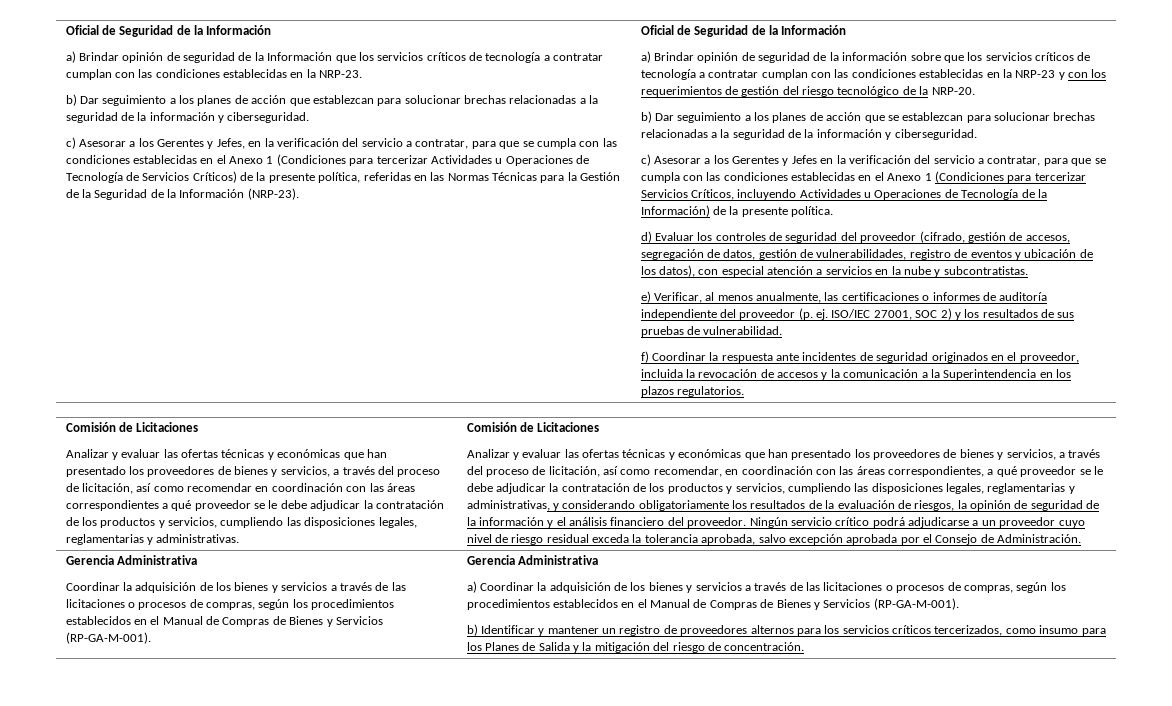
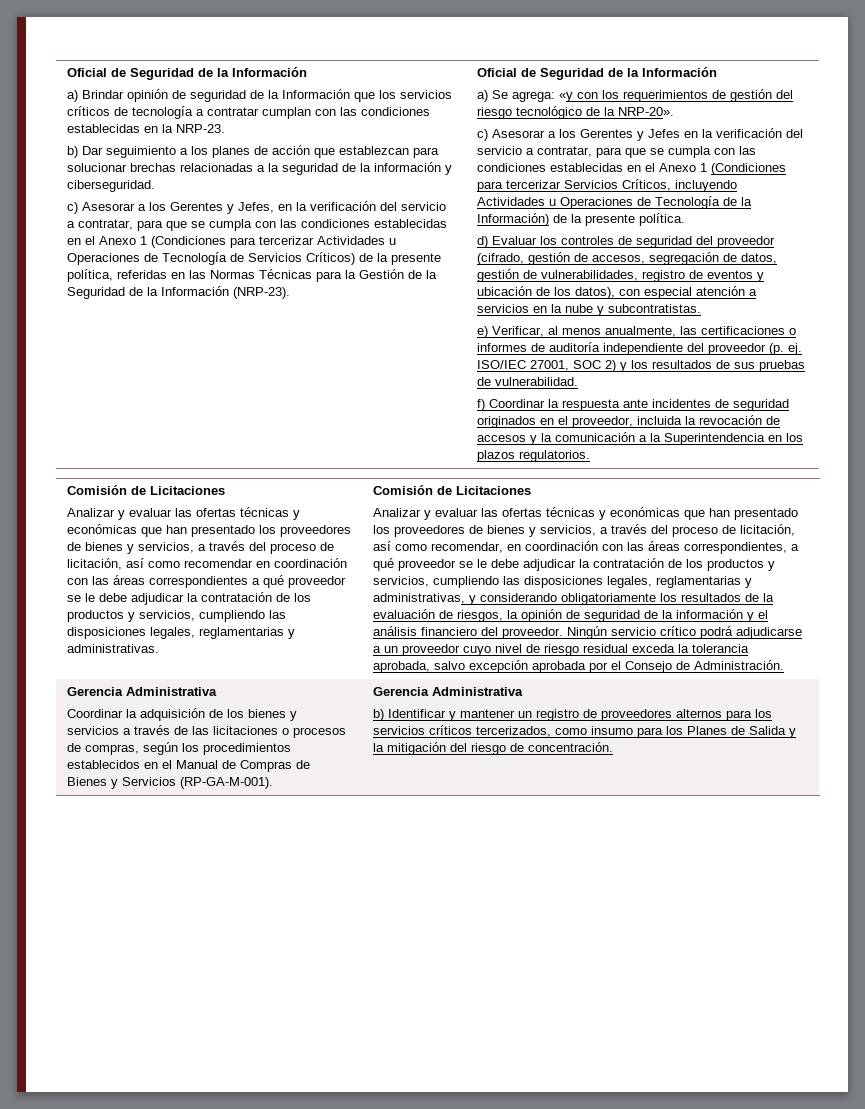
[653,52,1091,63] [640,69,1065,80] Brindar opinión de seguridad de la información sobre que los servicios críticos de tecnología a contratar cumplan con las condiciones establecidas en la NRP-23 y -> [492,90,574,102] Se agrega: «y
[931,87,975,95] [640,111,1096,123] [640,129,977,140] NRP-20. // b) Dar seguimiento a los planes de acción que se establezcan para solucionar brechas relacionadas a la seguridad de la información y ciberseguridad. -> [618,107,675,116] NRP-20».
[466,581,1066,593] [466,598,959,610] // a) Coordinar la adquisición de los bienes y servicios a través de las licitaciones o procesos de compras, según los procedimientos establecidos en el Manual de Compras de Bienes y Servicios (RP-GA-M-001). -> (524, 691) none

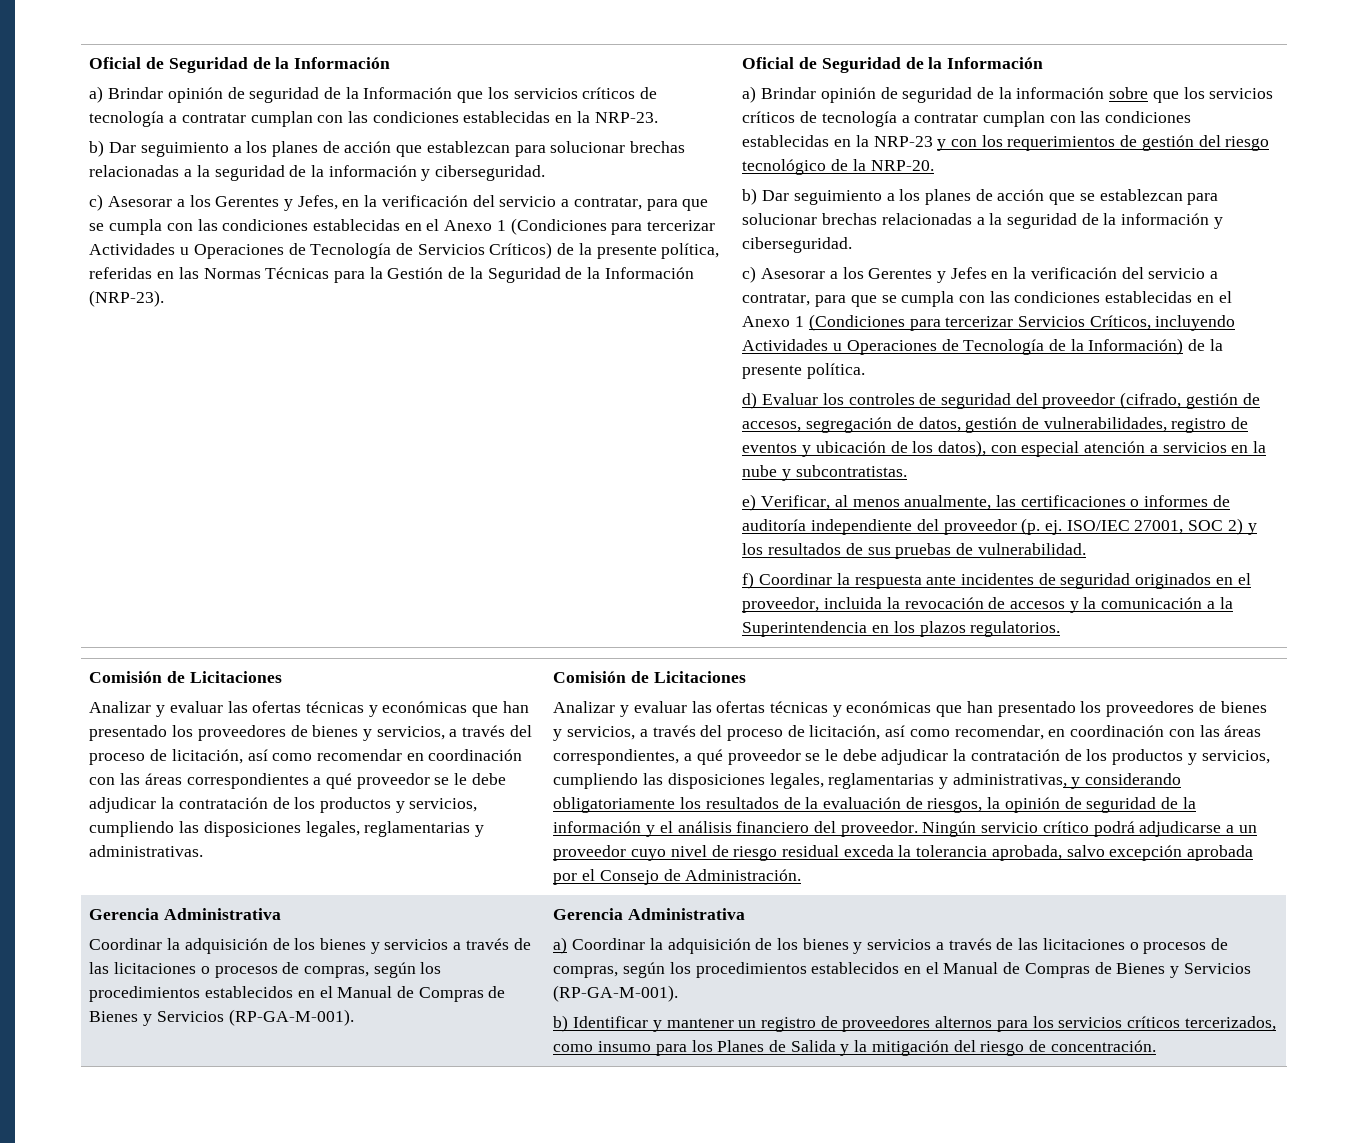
[492,90,574,102] Se agrega: «y -> [761,87,1274,103] [742,111,1192,127] [742,135,947,151] Brindar opinión de seguridad de la información sobre que los servicios críticos de tecnología a contratar cumplan con las condiciones establecidas en la NRP-23 y
[618,107,675,116] NRP-20». -> [870,160,934,171] [742,188,1219,205] [742,213,1223,229] [742,237,853,253] NRP-20. // b) Dar seguimiento a los planes de acción que se establezcan para solucionar brechas relacionadas a la seguridad de la información y ciberseguridad.
(524, 691) none -> [553,937,1228,954] [553,962,1251,978] [553,985,679,1002] // a) Coordinar la adquisición de los bienes y servicios a través de las licitaciones o procesos de compras, según los procedimientos establecidos en el Manual de Compras de Bienes y Servicios (RP-GA-M-001).

